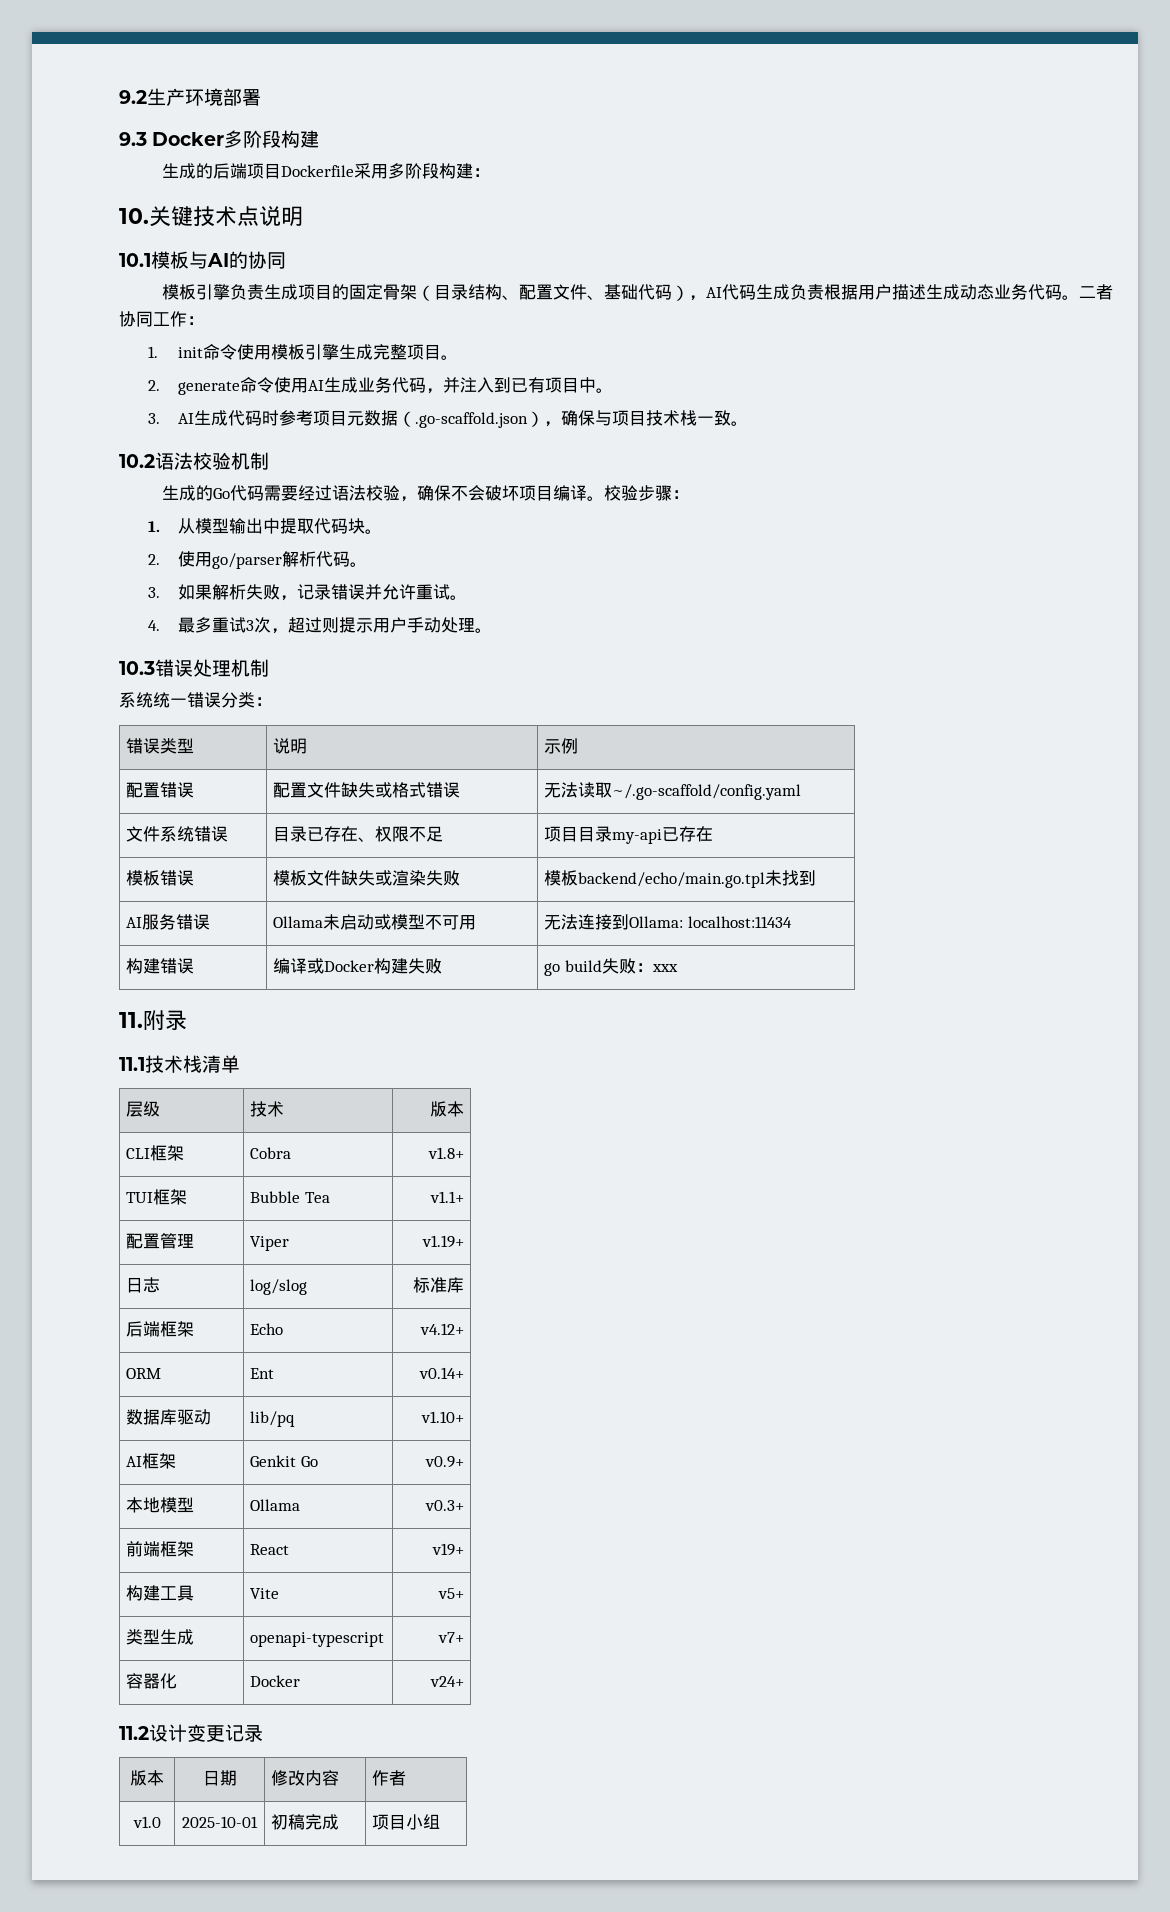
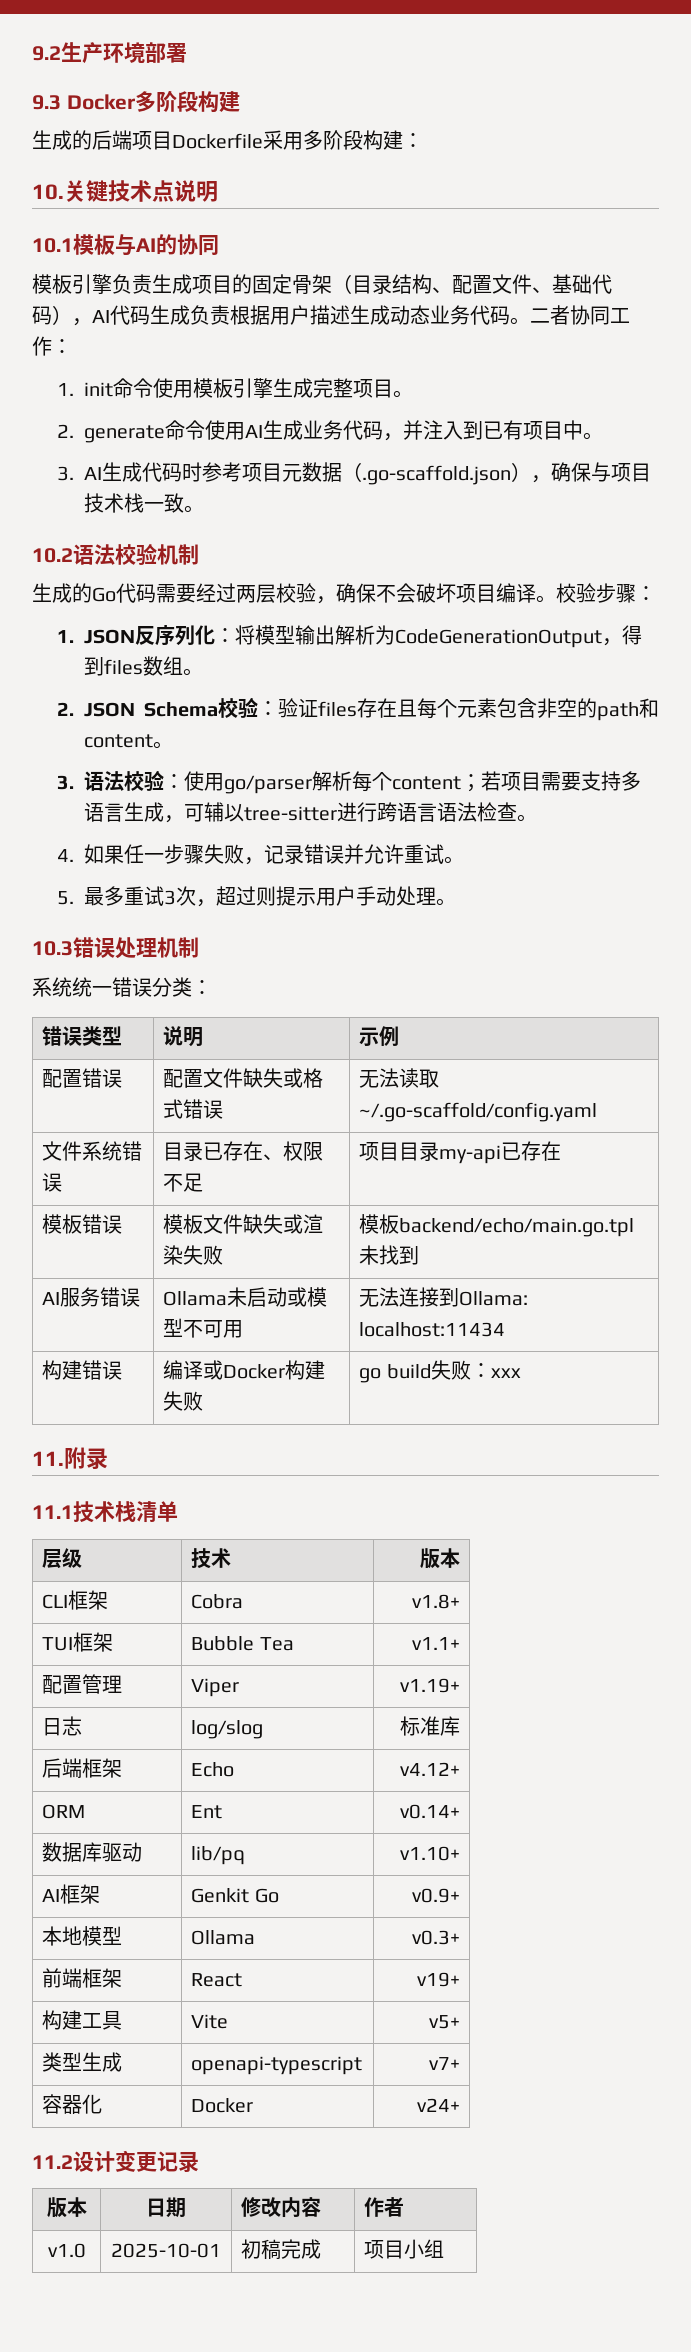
[332,485,367,501] 语法 -> [236,584,276,603] 两层
[177,518,382,534] [148,551,367,569] [148,584,246,600] 从模型输出中提取代码块。 // 2.使用go/parser解析代码。 // 3.如果解析 -> [83,625,642,648] [83,656,203,676] [56,697,659,721] [83,734,173,749] [56,770,641,794] [83,802,537,823] [56,844,204,864] JSON反序列化：将模型输出解析为CodeGenerationOutput，得到files数组。 // 2. JSON Schema校验：验证files存在且每个元素包含非空的path和content。 // 3.语法校验：使用go/parser解析每个content；若项目需要支持多语言生成，可辅以tree-sitter进行跨语言语法检查。 // 4.如果任一步骤
[148,620,161,631] 4. -> [56,891,74,905] 5.

